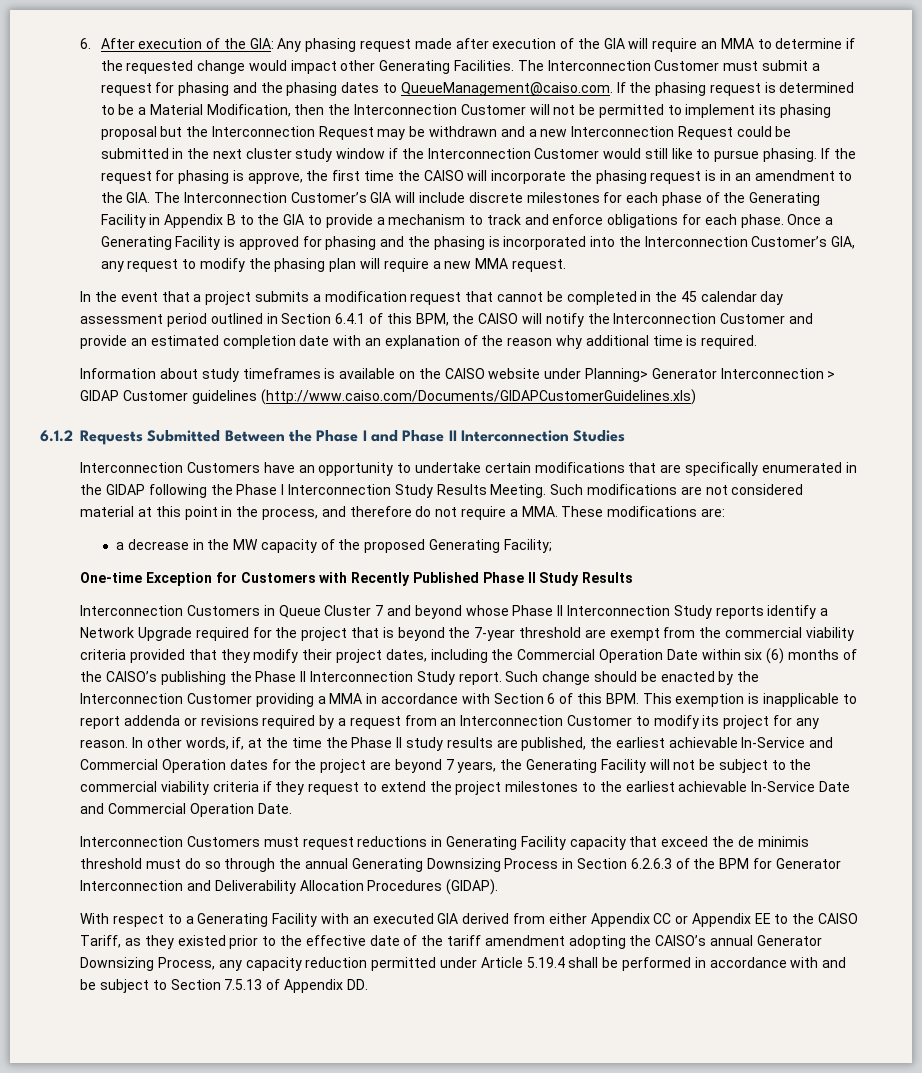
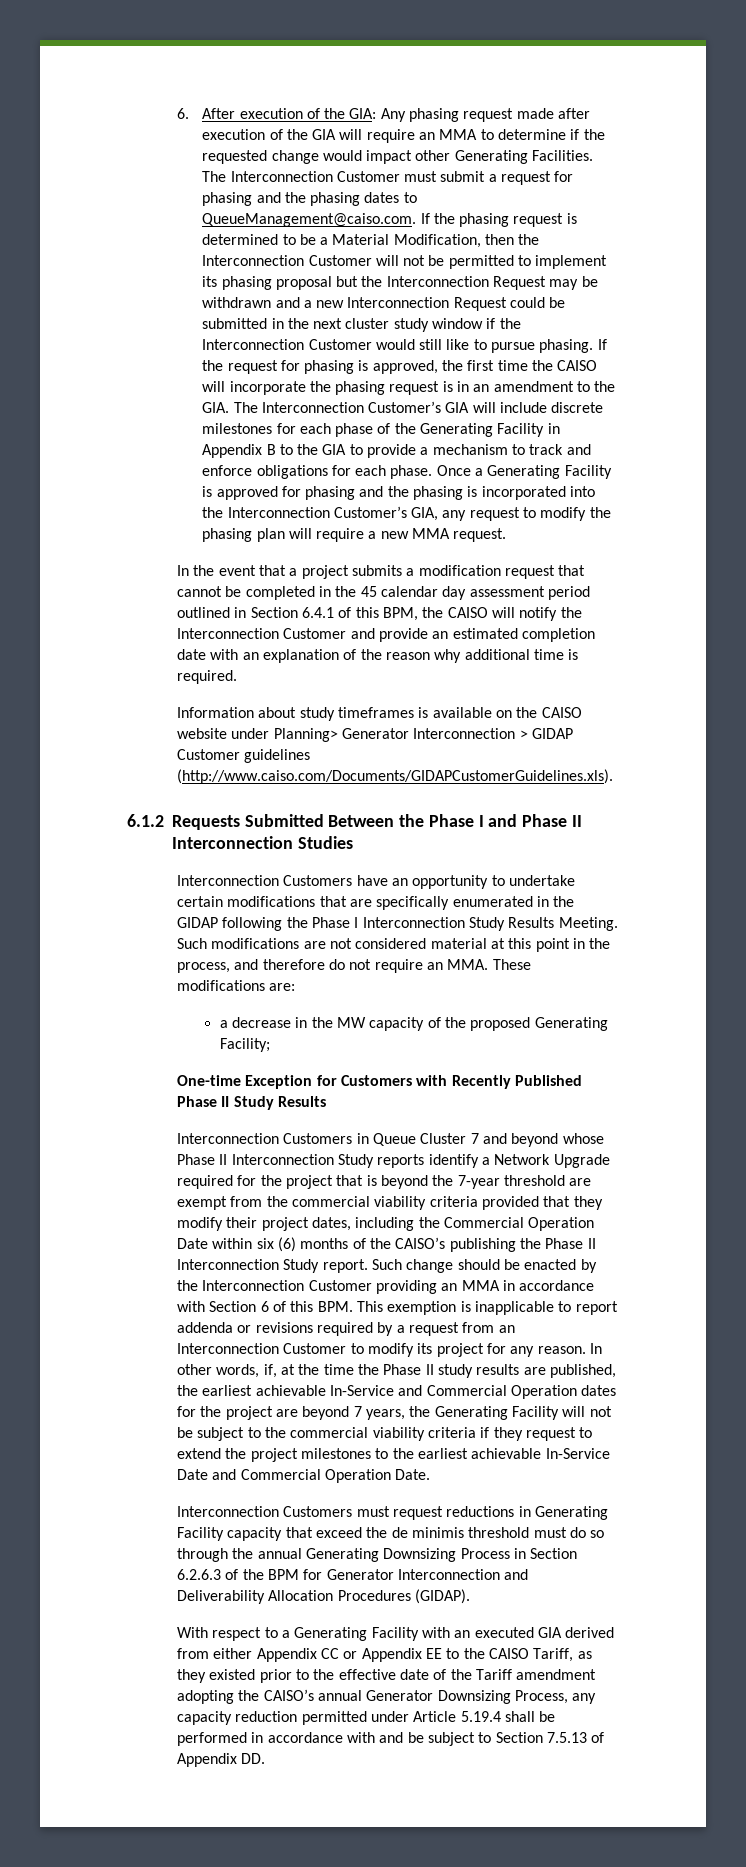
[247,172,303,184] approve, -> [372,360,438,374] approved,
[260,389,696,405] (http://www.caiso.com/Documents/GIDAPCustomerGuidelines.xls) -> [177,769,614,784] (http://www.caiso.com/Documents/GIDAPCustomerGuidelines.xls).
[509,509,518,517] a -> [427,962,444,970] an
[317,696,326,704] a -> [441,1283,458,1291] an
[446,935,481,946] tariff -> [476,1669,513,1680] Tariff

